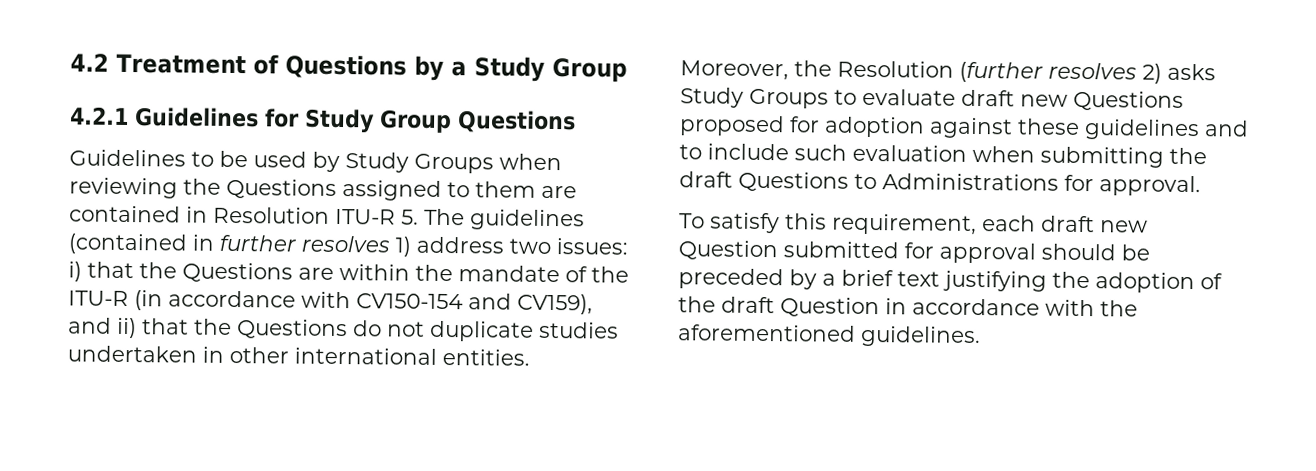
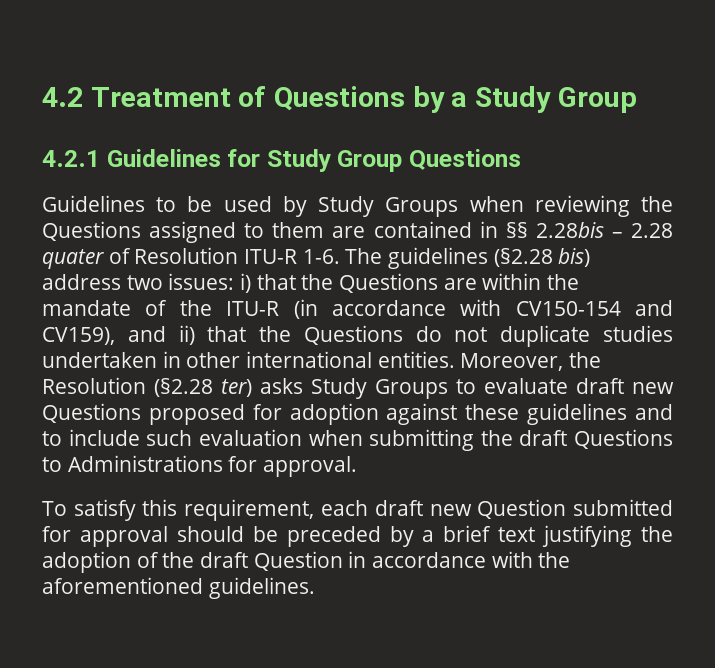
(208, 214) none -> [505,222,674,238] [42,248,131,269] §§ 2.28bis – 2.28 quater of
[401,209,419,225] 5. -> [302,249,340,264] 1-6.
[68,233,411,257] (contained in further resolves 1) -> [493,248,591,267] (§2.28 bis)
[959,61,1162,84] (further resolves 2) -> [154,378,252,397] (§2.28 ter)

